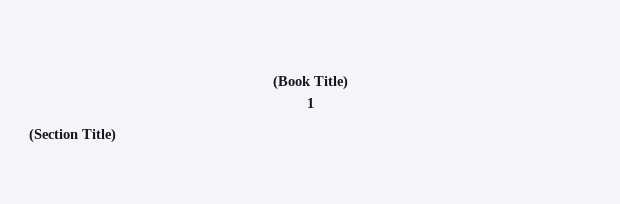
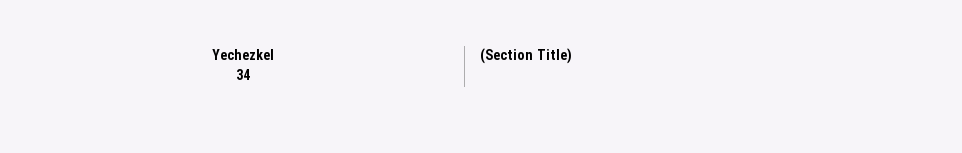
[272,75,348,90] [306,98,314,108] (Book Title) // 1 -> [212,49,274,60] [236,69,250,80] Yechezkel // 34

